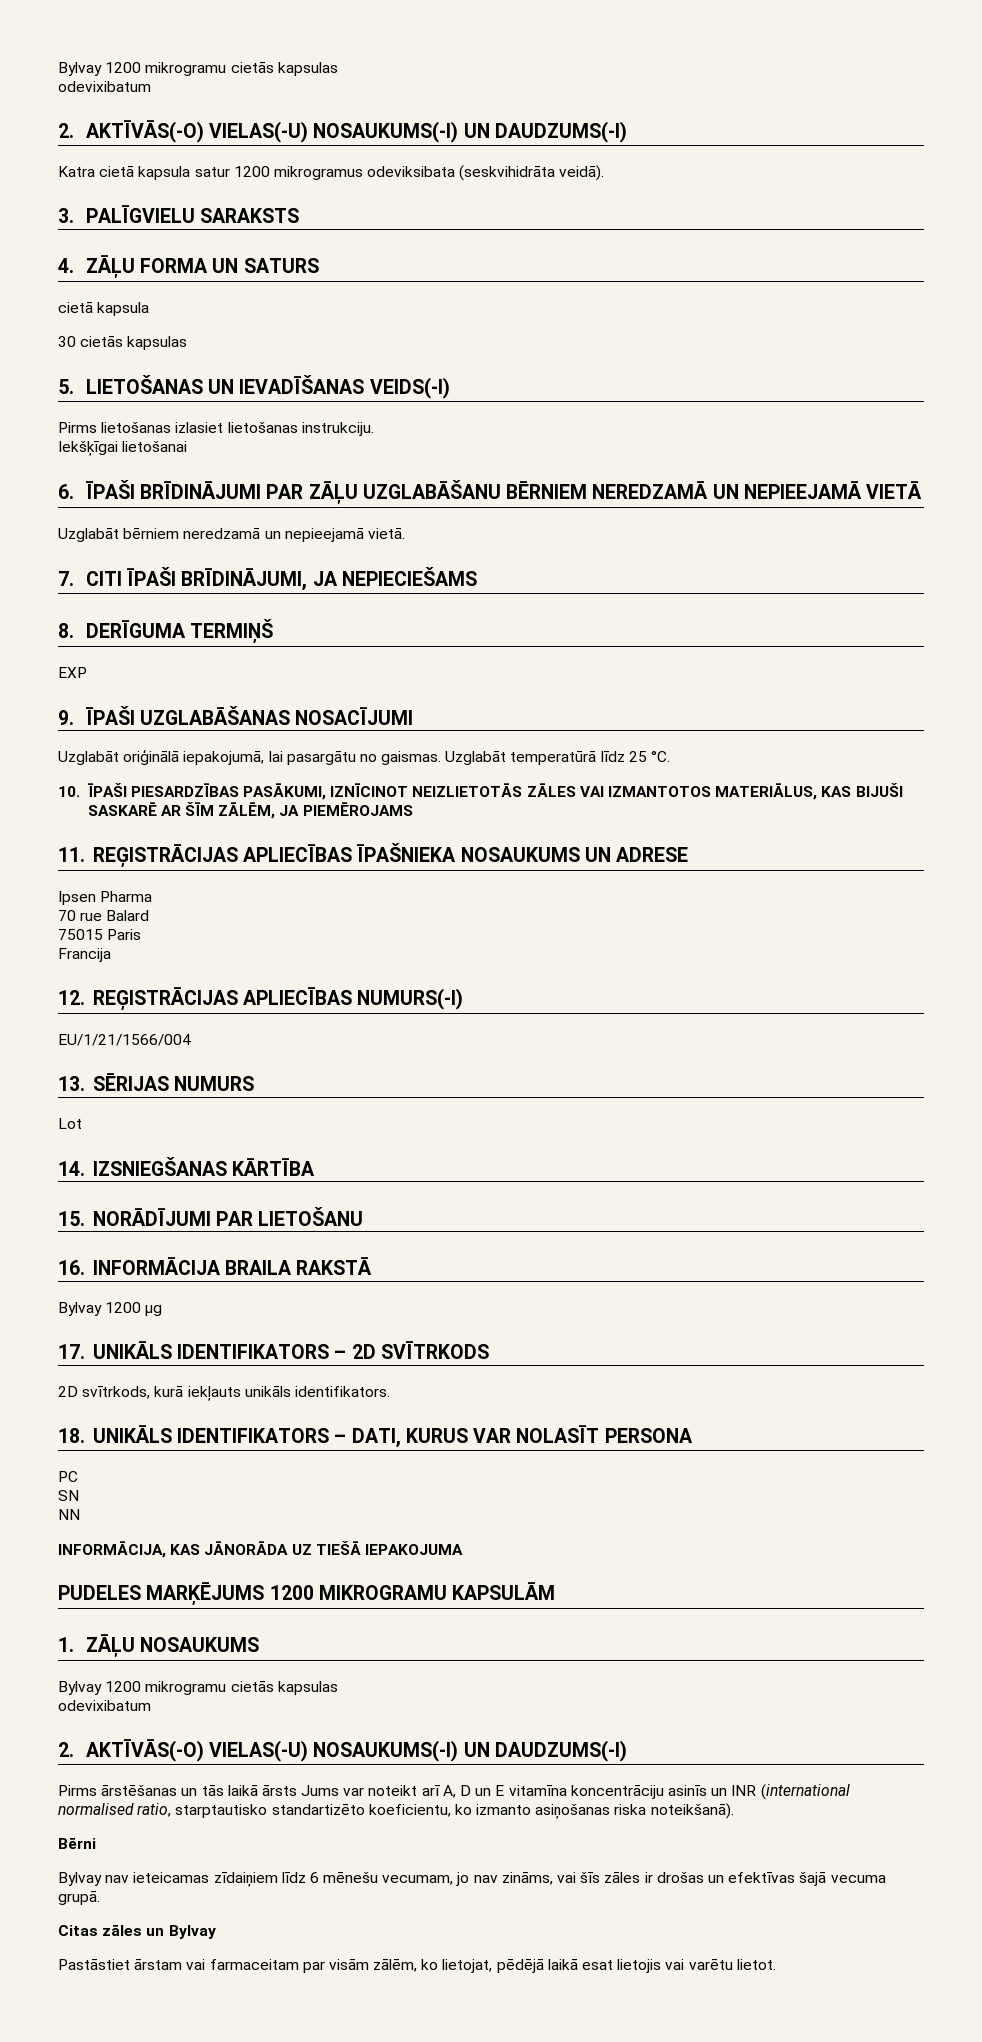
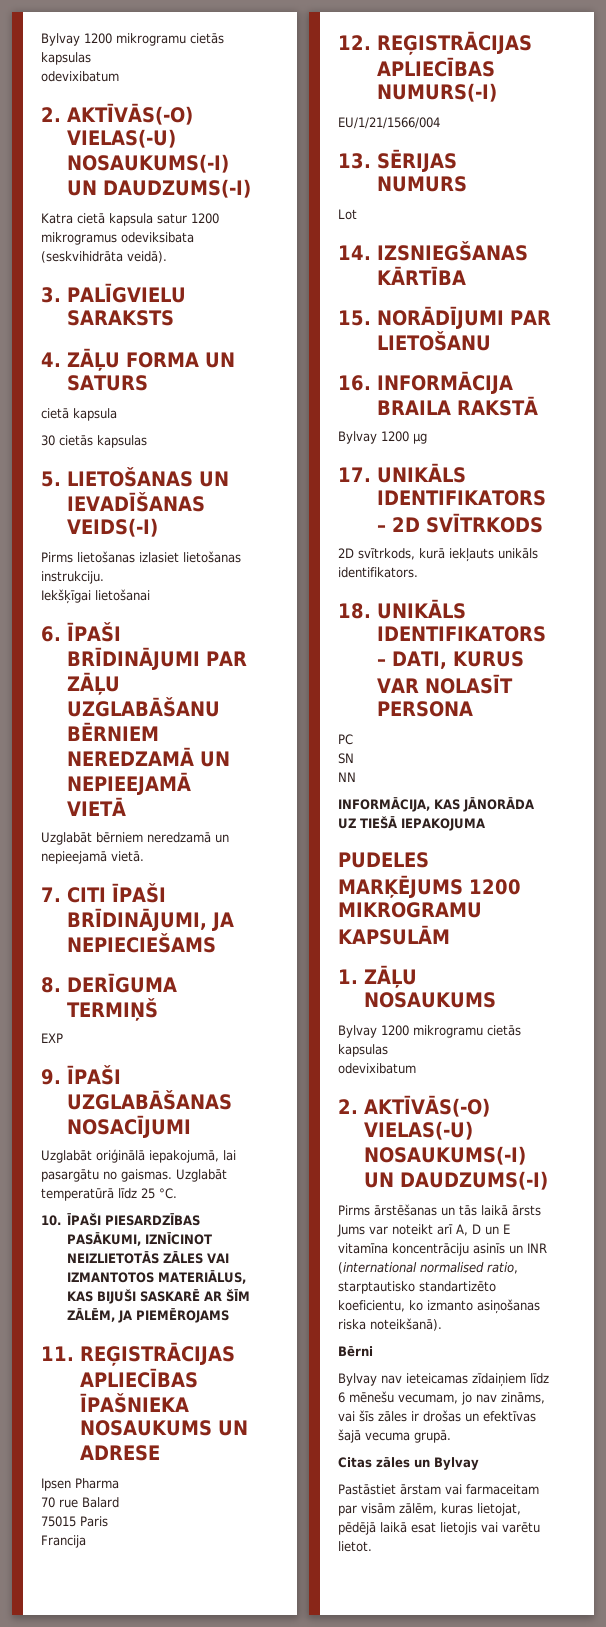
[421,1959,439,1970] ko -> [441,1503,473,1514] kuras

